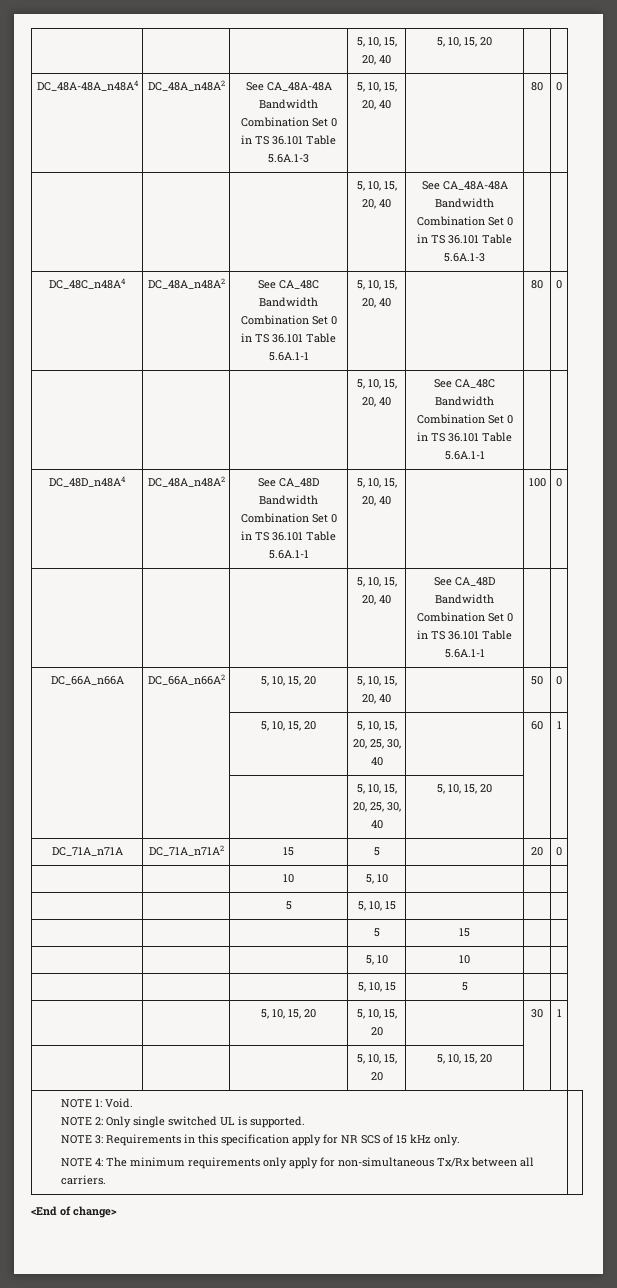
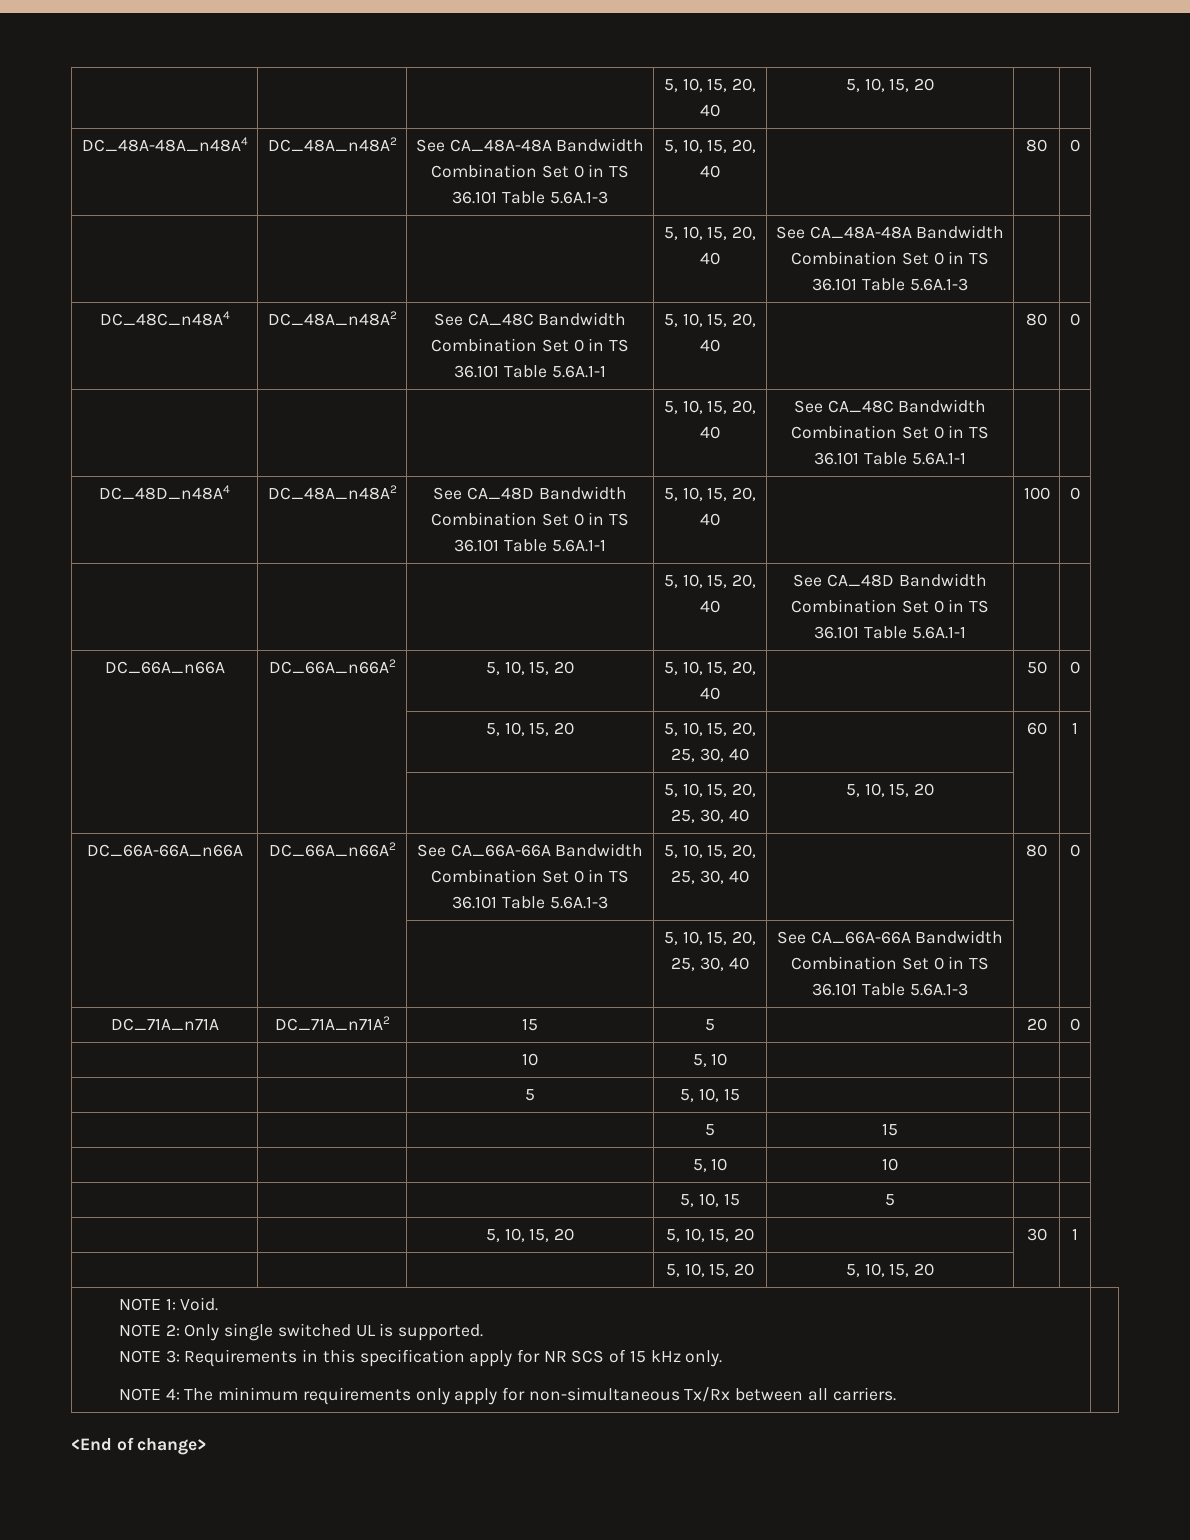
(492, 788) none -> [86,844,243,857] [268,842,396,857] [416,843,644,857] [431,869,629,883] [452,896,608,909] [663,844,757,858] [671,870,749,884] [1026,844,1047,857] [1070,844,1080,857] [663,931,757,945] [671,957,749,971] [776,930,1004,944] [791,956,989,970] [812,983,968,996] // DC_66A-66A_n66A | DC_66A_n66A2 | See CA_66A-66A Bandwidth Combination Set 0 in TS 36.101 Table 5.6A.1-3 | 5, 10, 15, 20, 25, 30, 40 | | 80 | 0 // | | | 5, 10, 15, 20, 25, 30, 40 | See CA_66A-66A Bandwidth Combination Set 0 in TS 36.101 Table 5.6A.1-3 | |

